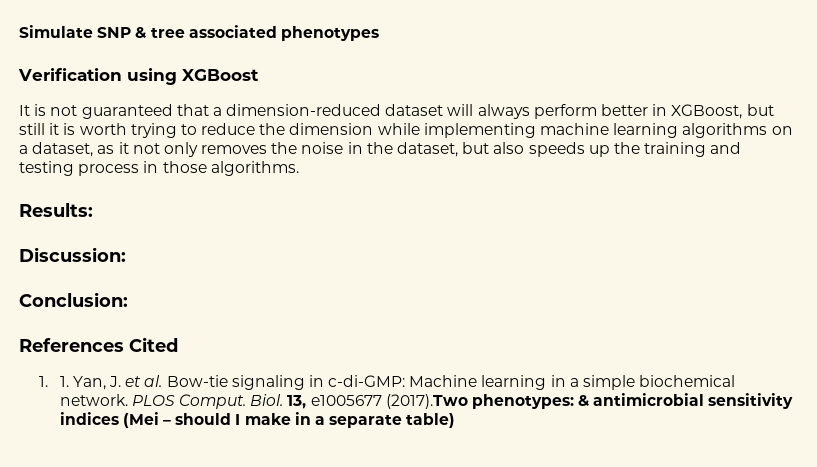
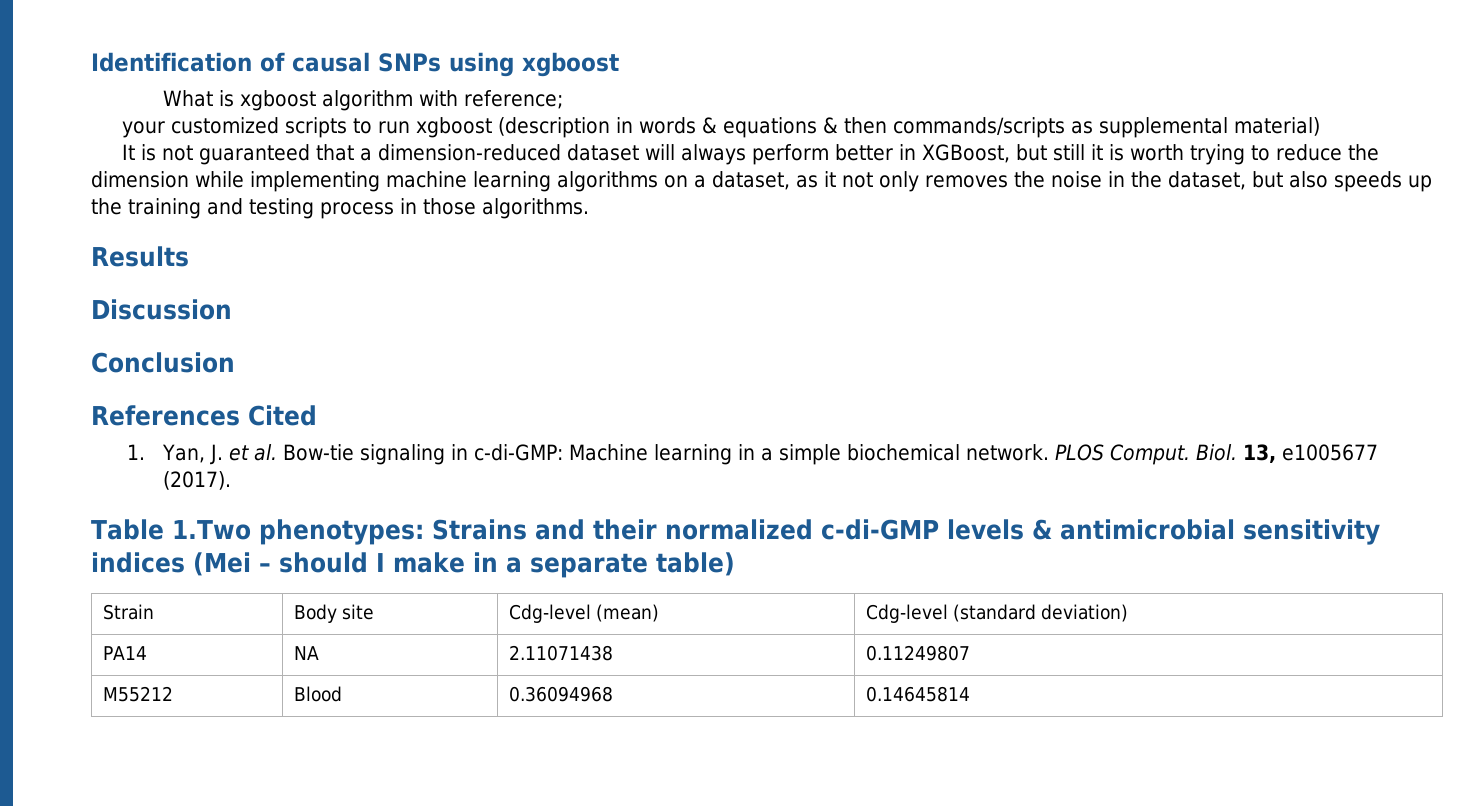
[19,25,379,41] [18,68,259,85] Simulate SNP & tree associated phenotypes // Verification using XGBoost -> [91,52,619,77] [163,90,564,111] [121,117,1320,138] Identification of causal SNPs using xgboost // What is xgboost algorithm with reference; // your customized scripts to run xgboost (description in words & equations & then commands/scripts as supplemental material)
[19,203,93,217] [19,247,126,262] [19,292,128,307] Results: // Discussion: // Conclusion: -> [91,246,189,267] [91,299,232,320] [91,352,235,373] Results // Discussion // Conclusion
[59,376,69,387] 1. -> (146, 452) none
[385,394,574,409] (2017).Two phenotypes: -> [163,471,232,490] [91,519,1024,545] (2017). // Table 1.Two phenotypes: Strains and their normalized c-di-GMP levels
(456, 420) none -> [102,604,154,620] [293,604,374,623] [508,604,659,623] [865,604,1128,623] [102,646,147,660] [293,646,319,660] [508,645,613,661] [865,645,970,661] [102,686,173,702] [293,686,342,702] [508,686,613,702] [865,686,970,702] // Strain | Body site | Cdg-level (mean) | Cdg-level (standard deviation) // PA14 | NA | 2.11071438 | 0.11249807 // M55212 | Blood | 0.36094968 | 0.14645814

